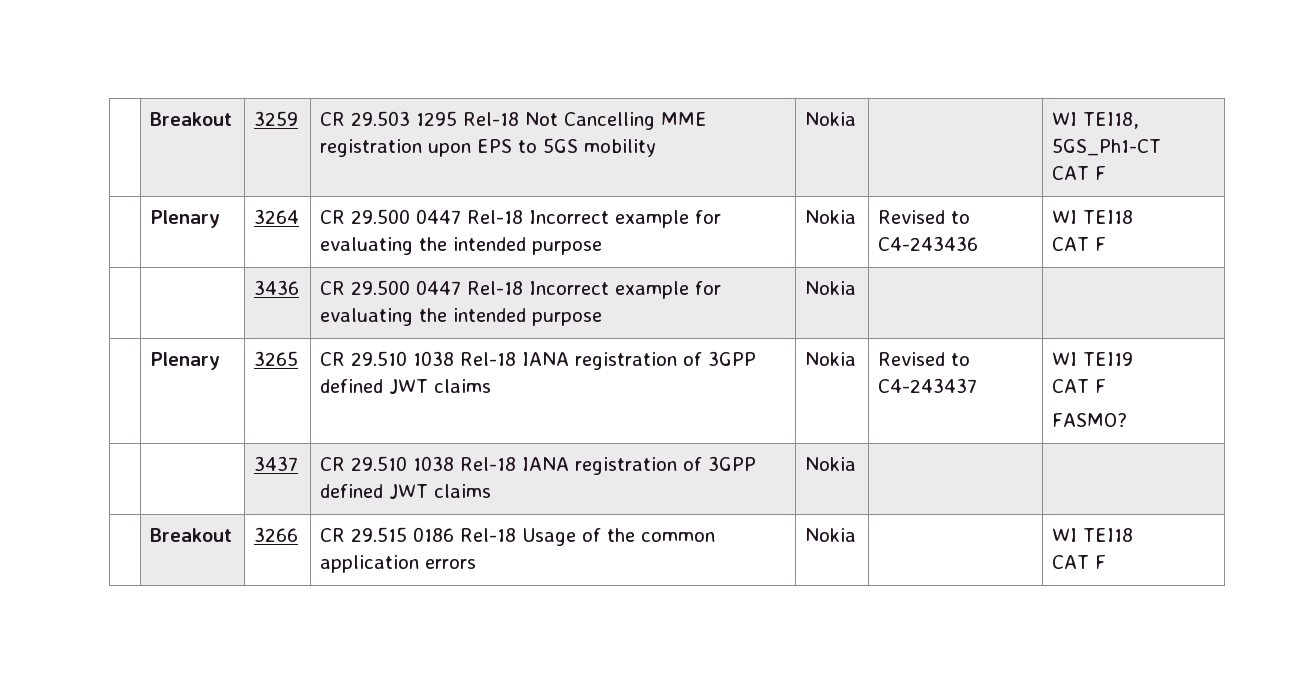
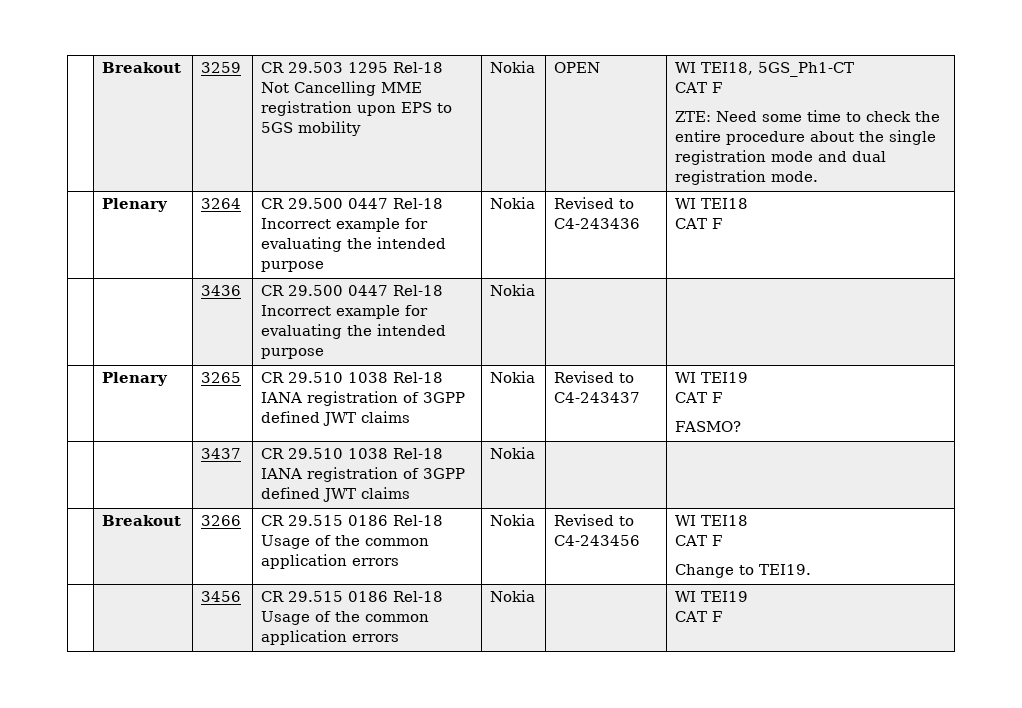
(857, 119) none -> [554,62,601,73] OPEN
(1107, 173) none -> [675,110,941,122] [675,130,937,145] [675,150,887,165] [675,170,819,185] // ZTE: Need some time to check the entire procedure about the single registration mode and dual registration mode.
[1052,528,1134,542] [1052,555,1107,569] | WI TEI18 // CAT F -> [554,514,635,526] [554,535,641,546] [675,515,749,526] [675,535,723,546] [675,564,812,578] [201,591,242,602] [261,591,444,602] [261,611,430,625] [261,630,400,645] [490,590,536,602] [675,591,749,602] [675,611,723,622] Revised to C4-243456 | WI TEI18 // CAT F // Change to TEI19. // | | 3456 | CR 29.515 0186 Rel-18 Usage of the common application errors | Nokia | | WI TEI19 // CAT F

